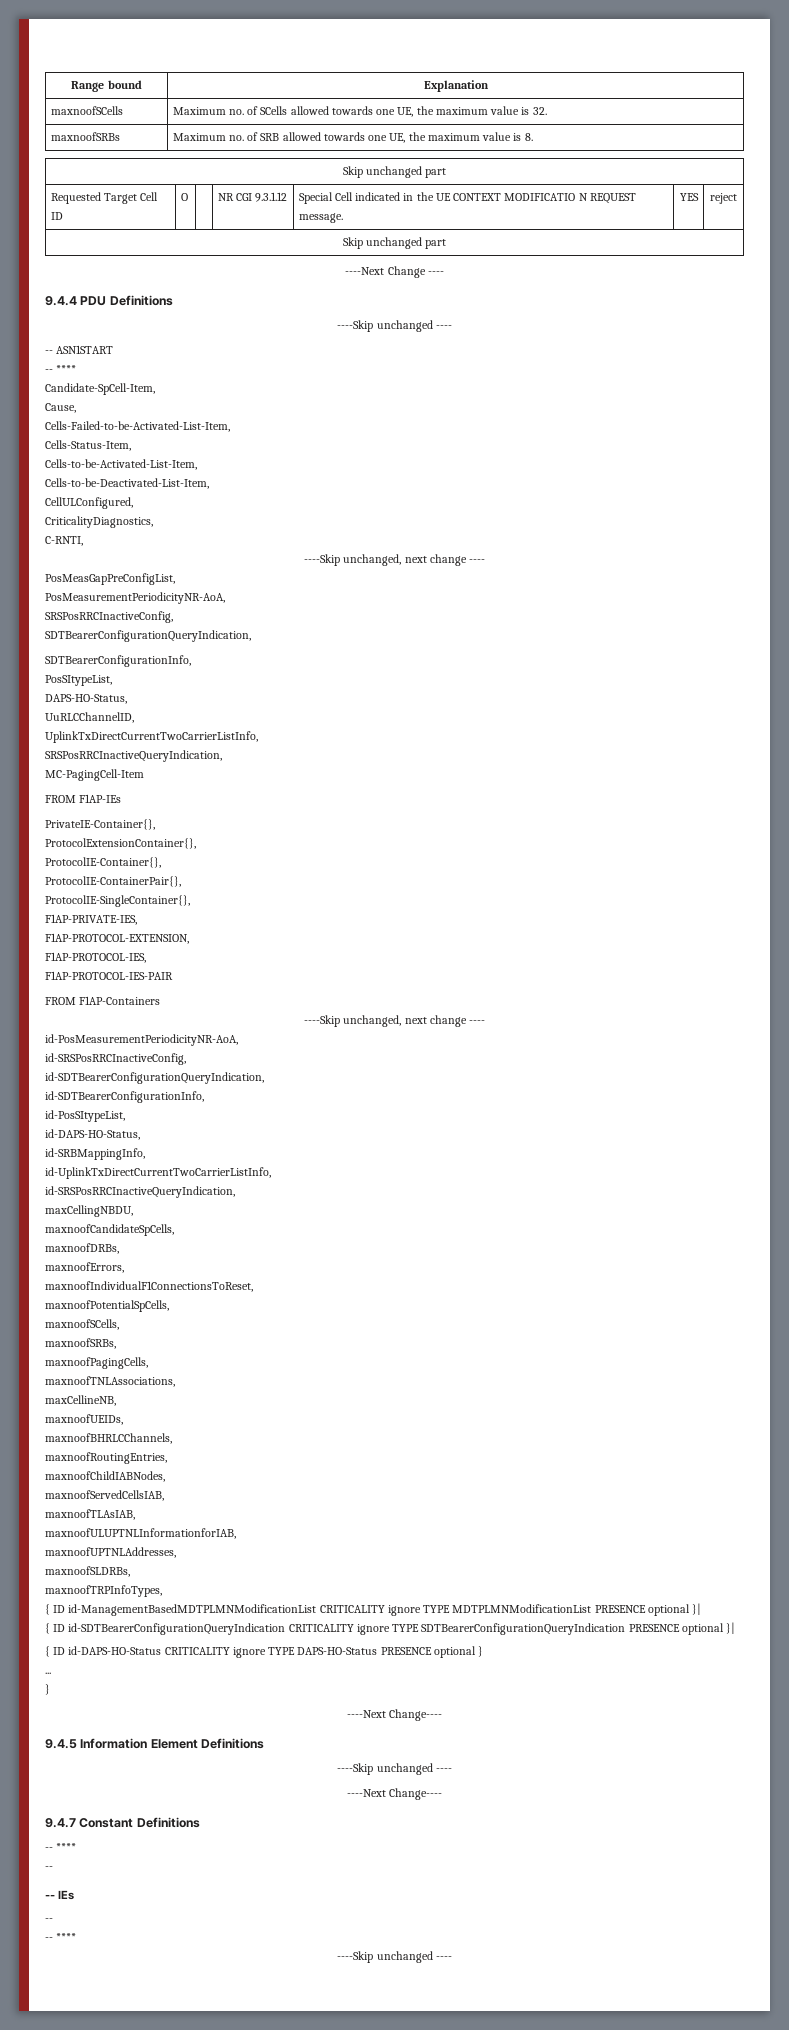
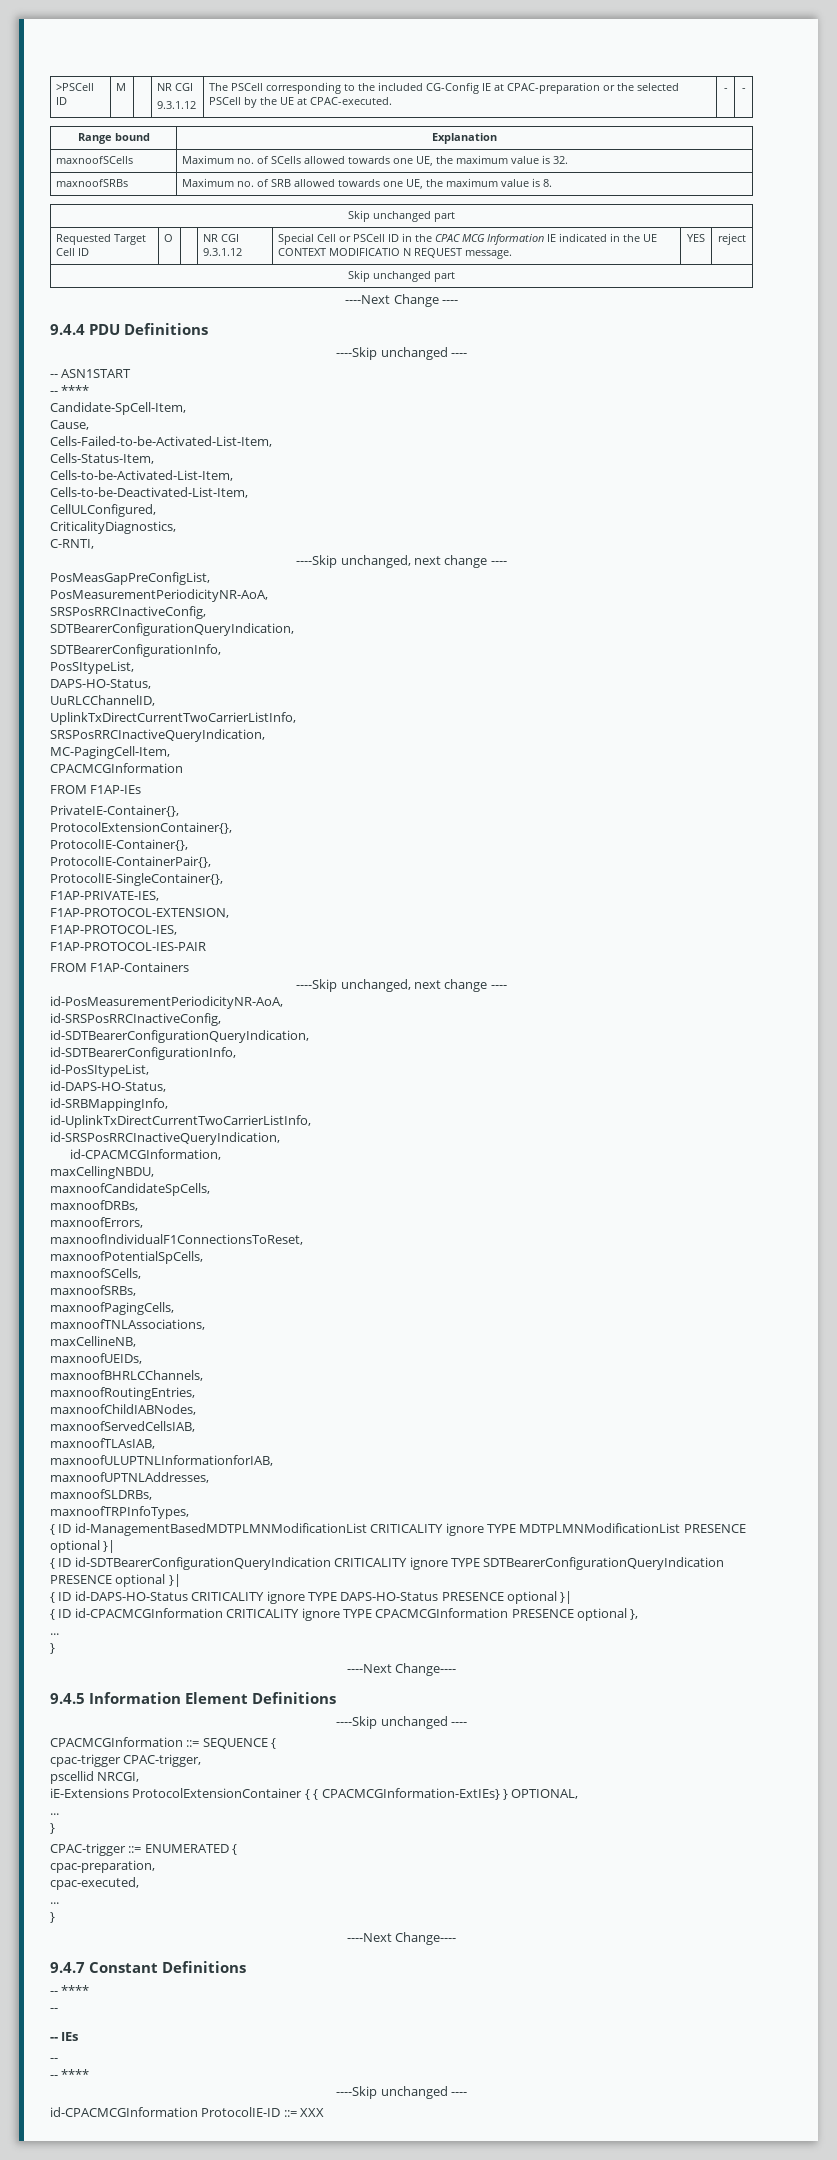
(71, 86) none -> [55,83,94,91] [55,97,67,105] [115,83,126,91] [156,83,193,91] [156,101,196,109] [208,82,679,94] [208,97,392,108] [723,88,728,91] [741,88,746,91] >PSCell ID | M | | NR CGI // 9.3.1.12 | The PSCell corresponding to the included CG-Config IE at CPAC-preparation or the selected PSCell by the UE at CPAC-executed. | - | - //
(353, 196) none -> [338,233,556,245] or PSCell ID in the CPAC MCG Information IE
[45,769,144,781] MC-PagingCell-Item -> [50,746,170,759] [50,763,183,773] MC-PagingCell-Item, // CPACMCGInformation
(235, 1192) none -> [69,1149,221,1160] // id-CPACMCGInformation,
[478,1646,484,1657] } -> [560,1591,573,1604] [50,1608,639,1621] }| // { ID id-CPACMCGInformation CRITICALITY ignore TYPE CPACMCGInformation PRESENCE optional },
(452, 1770) none -> [50,1737,277,1749] [50,1754,202,1767] [50,1771,140,1784] [50,1788,579,1800] [50,1813,59,1815] [50,1823,55,1834] [50,1843,238,1856] [50,1860,155,1873] [50,1877,139,1890] [50,1902,59,1904] [50,1912,55,1923] // CPACMCGInformation ::= SEQUENCE { // cpac-trigger CPAC-trigger, // pscellid NRCGI, // iE-Extensions ProtocolExtensionContainer { { CPACMCGInformation-ExtIEs} } OPTIONAL, // ... // } // CPAC-trigger ::= ENUMERATED { // cpac-preparation, // cpac-executed, // ... // }
(452, 1958) none -> [50,2107,325,2117] // id-CPACMCGInformation ProtocolIE-ID ::= XXX

